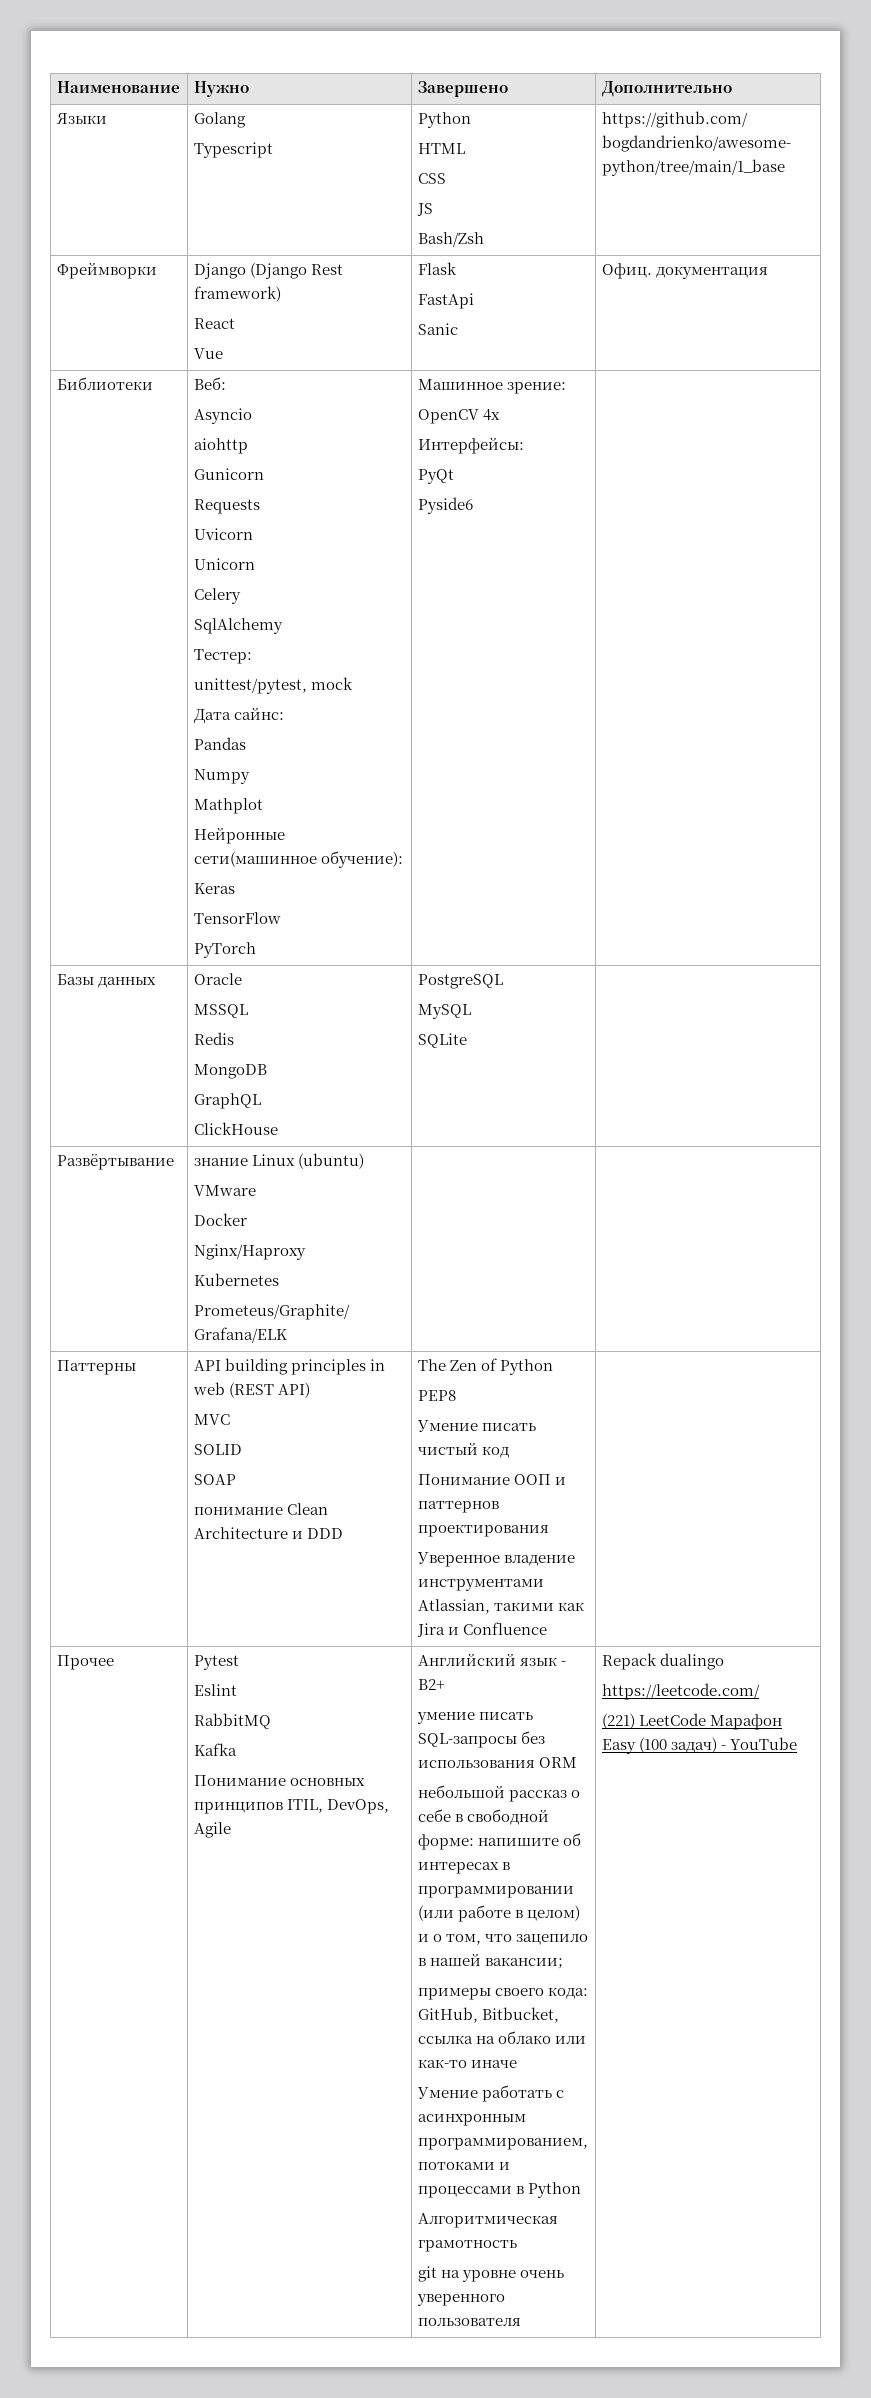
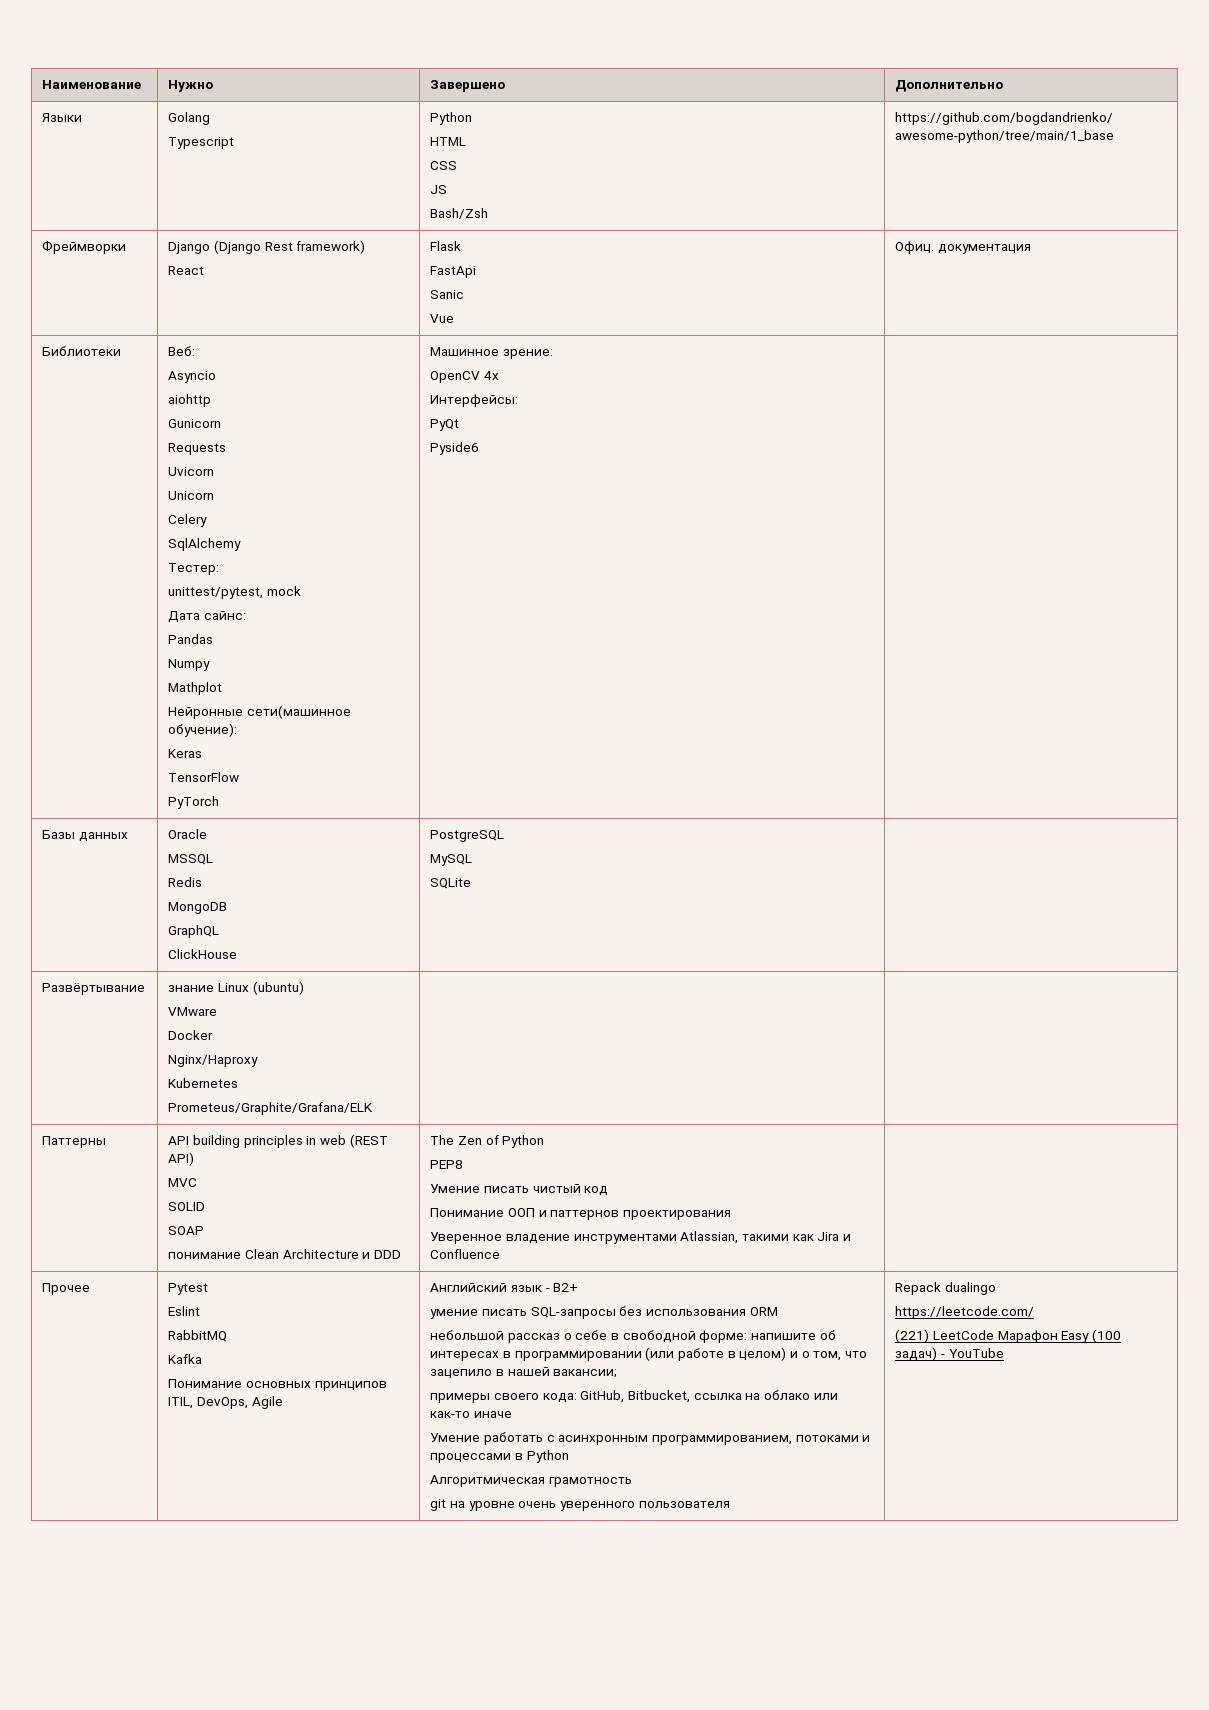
[193,348,223,359] // Vue -> (205, 270) none
(458, 329) none -> [430,314,455,323] // Vue

